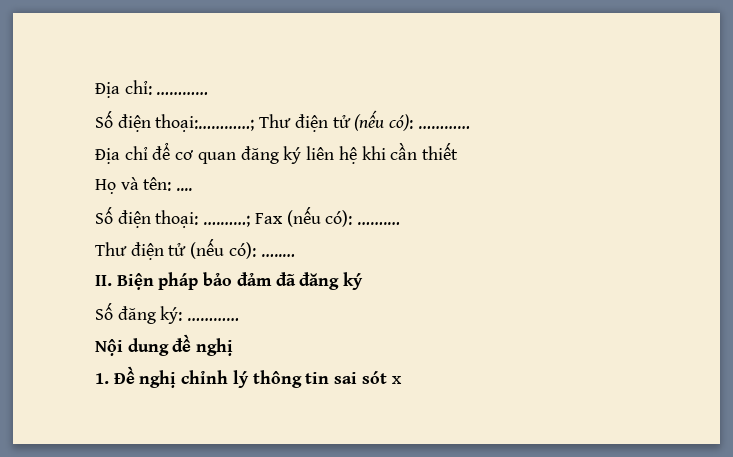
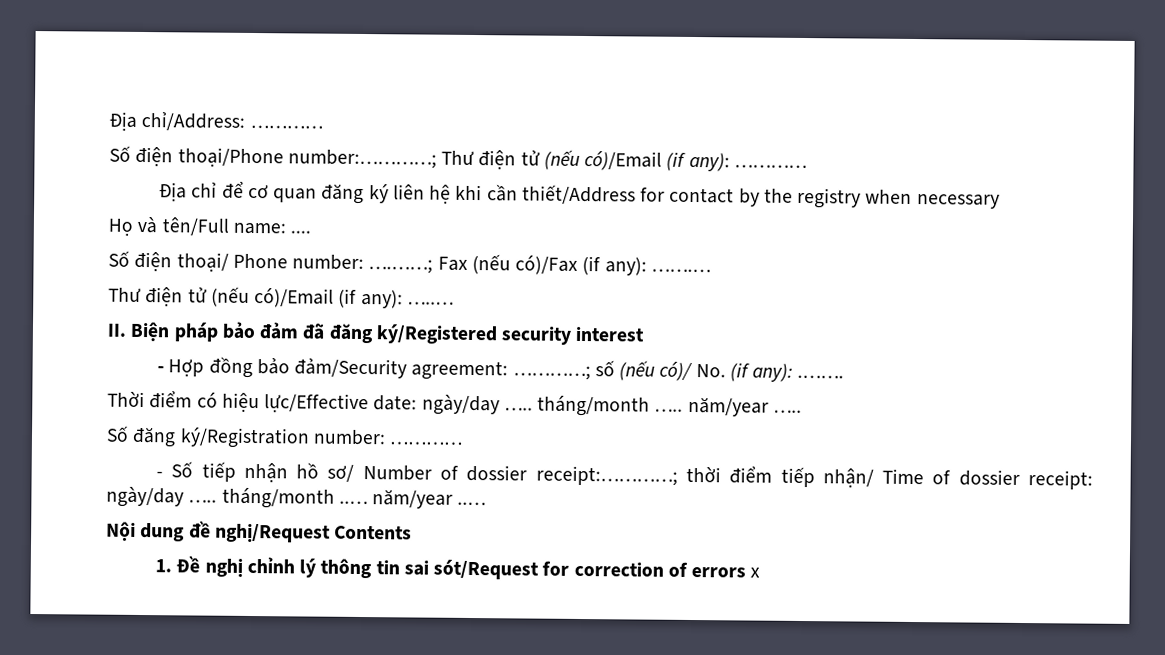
[95,80,152,98] Địa chỉ: -> [109,111,246,131] Địa chỉ/Address:
[155,110,414,132] thoại:…………; Thư điện tử (nếu có): -> [177,147,730,172] thoại/Phone number:…………; Thư điện tử (nếu có)/Email (if any):
[421,142,458,160] thiết -> [521,184,1000,209] thiết/Address for contact by the registry when necessary
[143,177,172,191] tên: -> [161,217,286,236] tên/Full name:
[155,206,353,228] thoại: ….……; Fax (nếu có): -> [176,252,647,276] thoại/ Phone number: ….……; Fax (nếu có)/Fax (if any):
[228,242,256,259] có): -> [254,288,403,309] có)/Email (if any):
[343,272,364,290] ký -> [375,324,646,345] [156,356,845,382] [107,391,802,417] ký/Registered security interest // - Hợp đồng bảo đảm/Security agreement: …………; số (nếu có)/ No. (if any): .……. // Thời điểm có hiệu lực/Effective date: ngày/day ….. tháng/month ….. năm/year …..
[160,306,240,324] ký: ………… -> [179,427,463,449] [155,461,1093,490] [106,486,487,509] ký/Registration number: ………… // - Số tiếp nhận hồ sơ/ Number of dossier receipt:…………; thời điểm tiếp nhận/ Time of dossier receipt: ngày/day ….. tháng/month ..… năm/year ..…
[196,338,234,356] nghị -> [214,523,413,544] nghị/Request Contents
[361,371,387,384] sót -> [433,559,747,580] sót/Request for correction of errors

